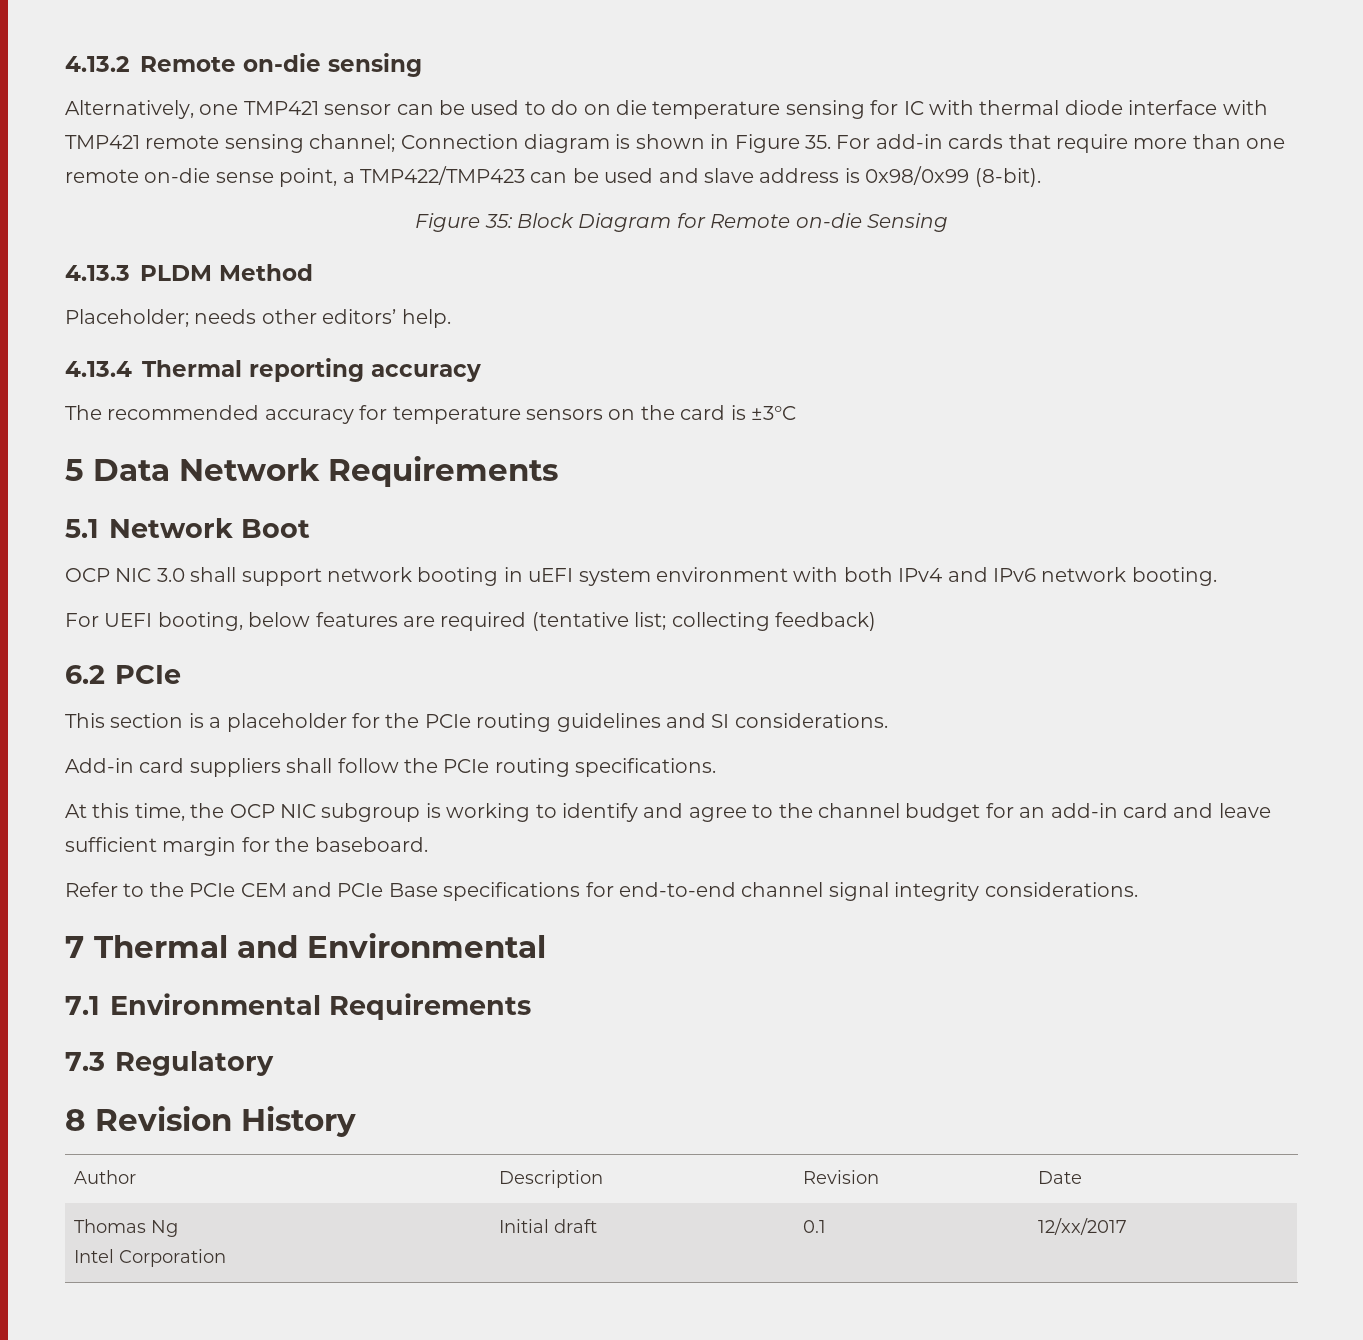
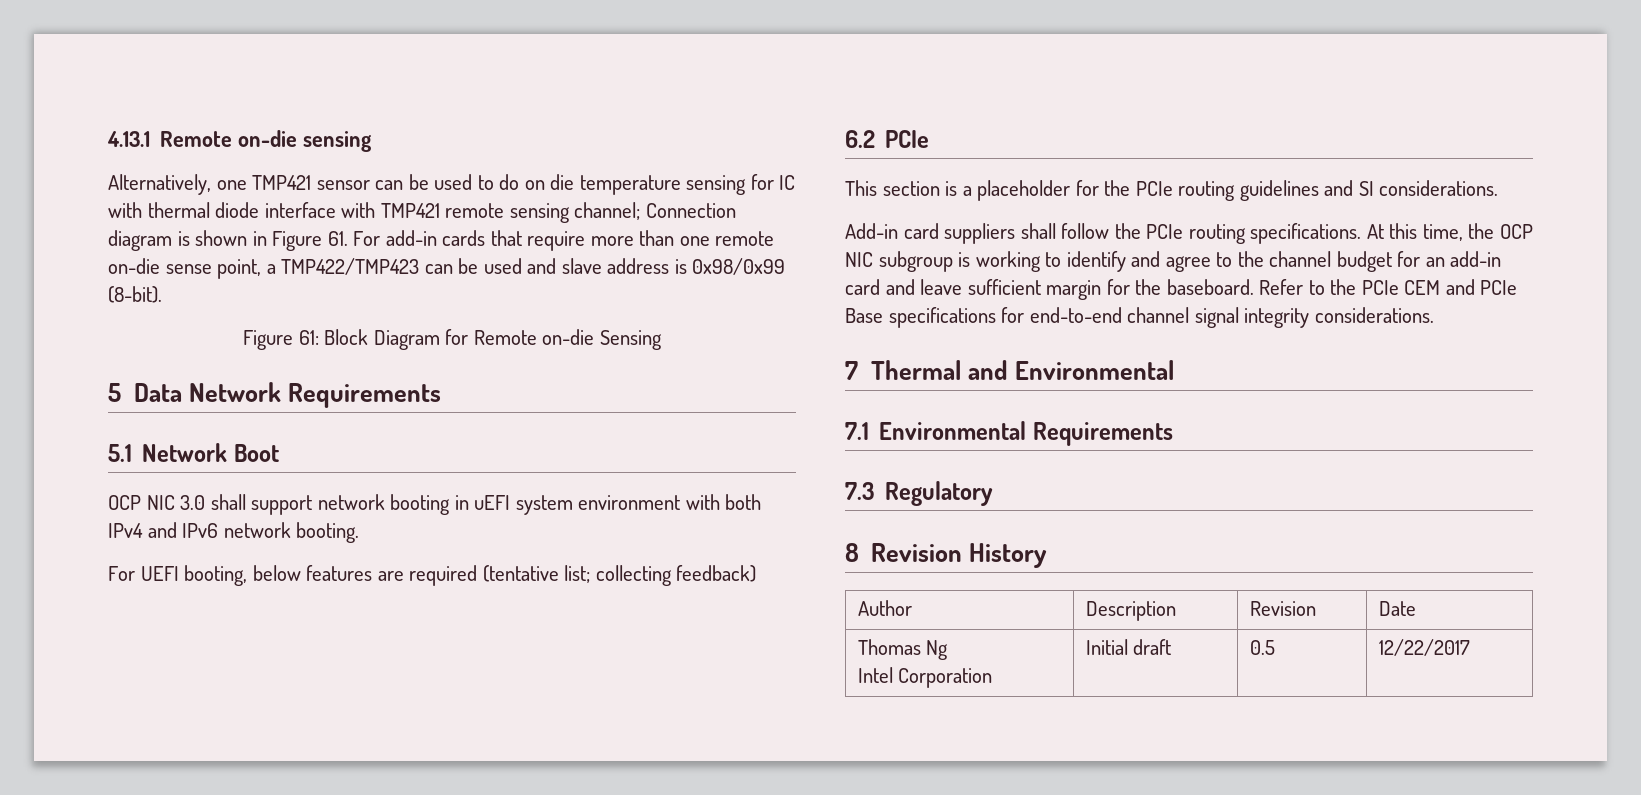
[65,56,130,72] 4.13.2 -> [107,131,150,147] 4.13.1
[804,135,831,149] 35. -> [327,231,348,246] 61.
[484,214,513,228] 35: -> [298,330,319,345] 61:
[65,264,313,281] [65,309,451,328] [65,358,481,382] [65,405,796,424] // 4.13.3 PLDM Method // Placeholder; needs other editors’ help. // 4.13.4 Thermal reporting accuracy // The recommended accuracy for temperature sensors on the card is ±3°C -> (662, 340) none
(717, 767) // -> (1362, 233) none
(428, 844) // -> (1254, 287) none
[803,1220,827,1233] [1038,1218,1128,1235] 0.1 | 12/xx/2017 -> [1249,640,1275,655] [1378,639,1470,656] 0.5 | 12/22/2017

